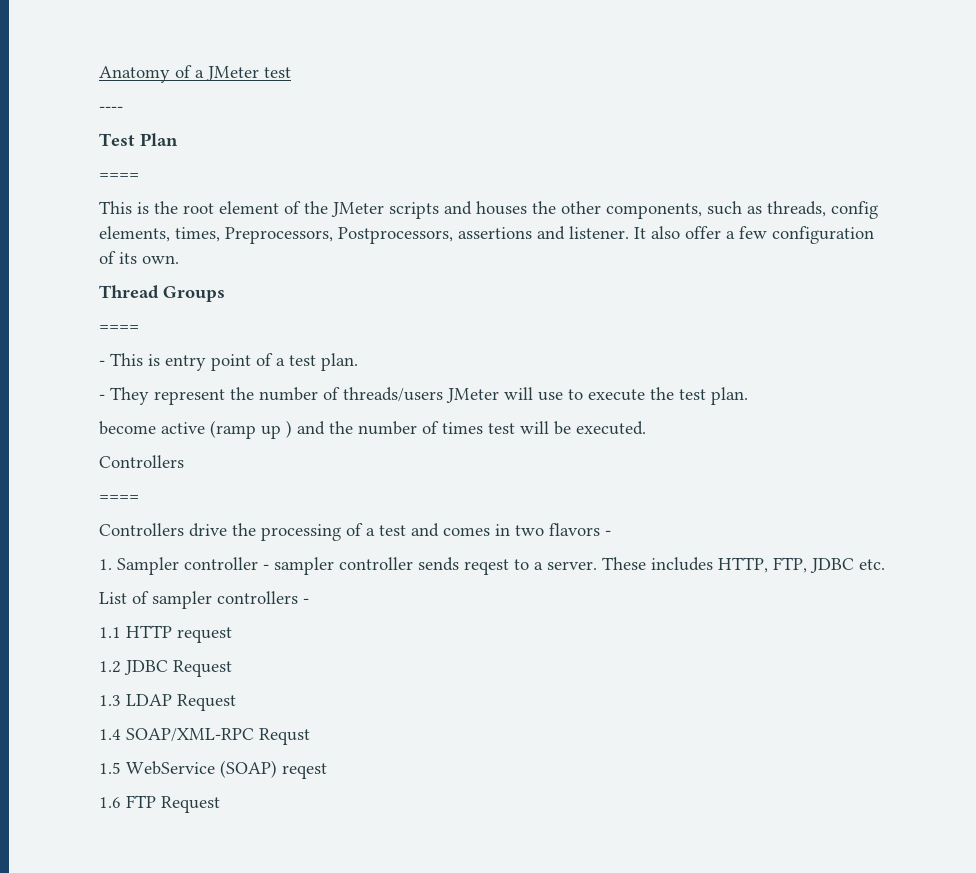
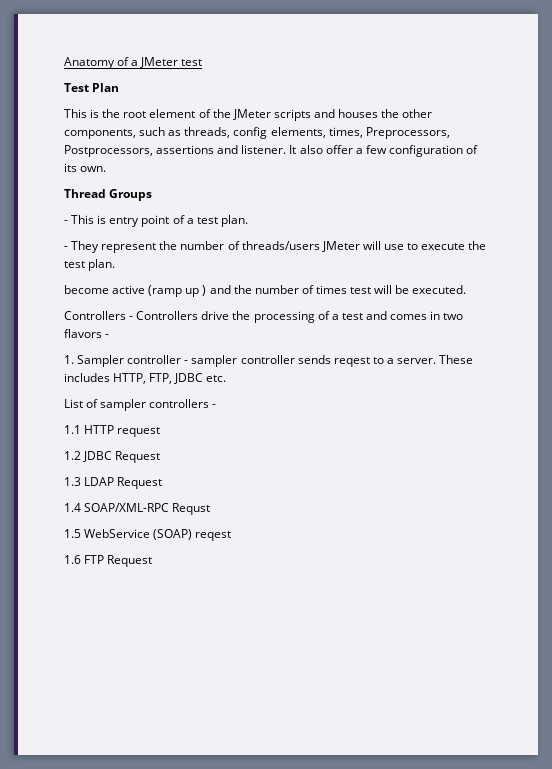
[99,106,123,112] // ---- -> (203, 62) none
[99,173,139,180] // ==== -> (120, 87) none
[99,325,139,332] // ==== -> (153, 195) none
[99,495,139,502] // ==== // -> [129,316,134,320] -

